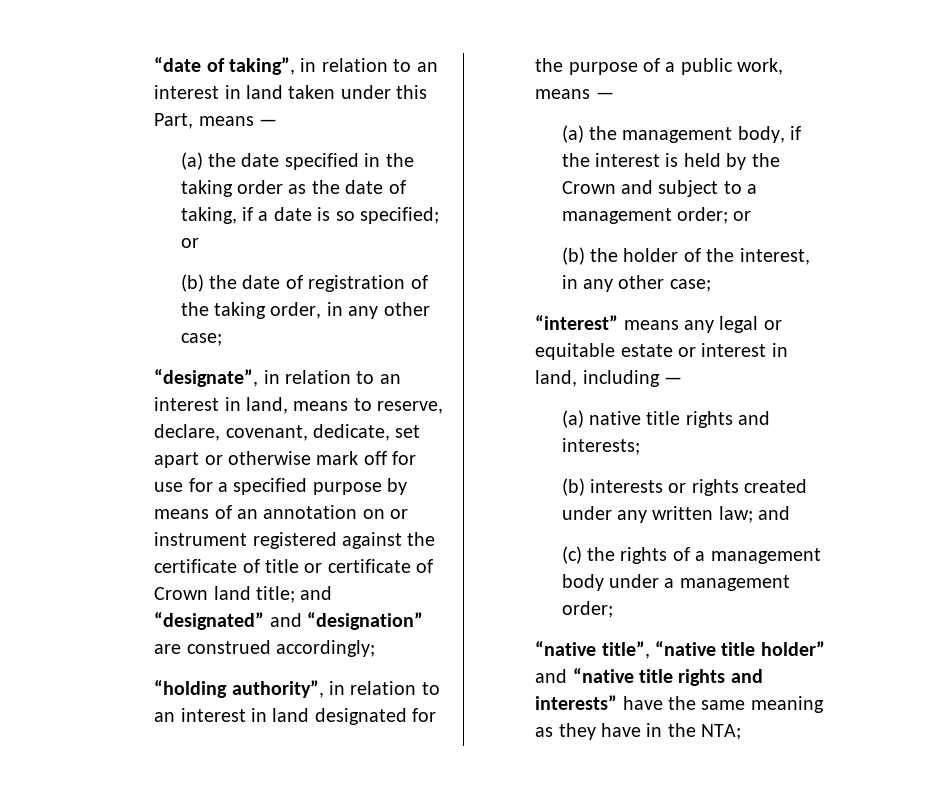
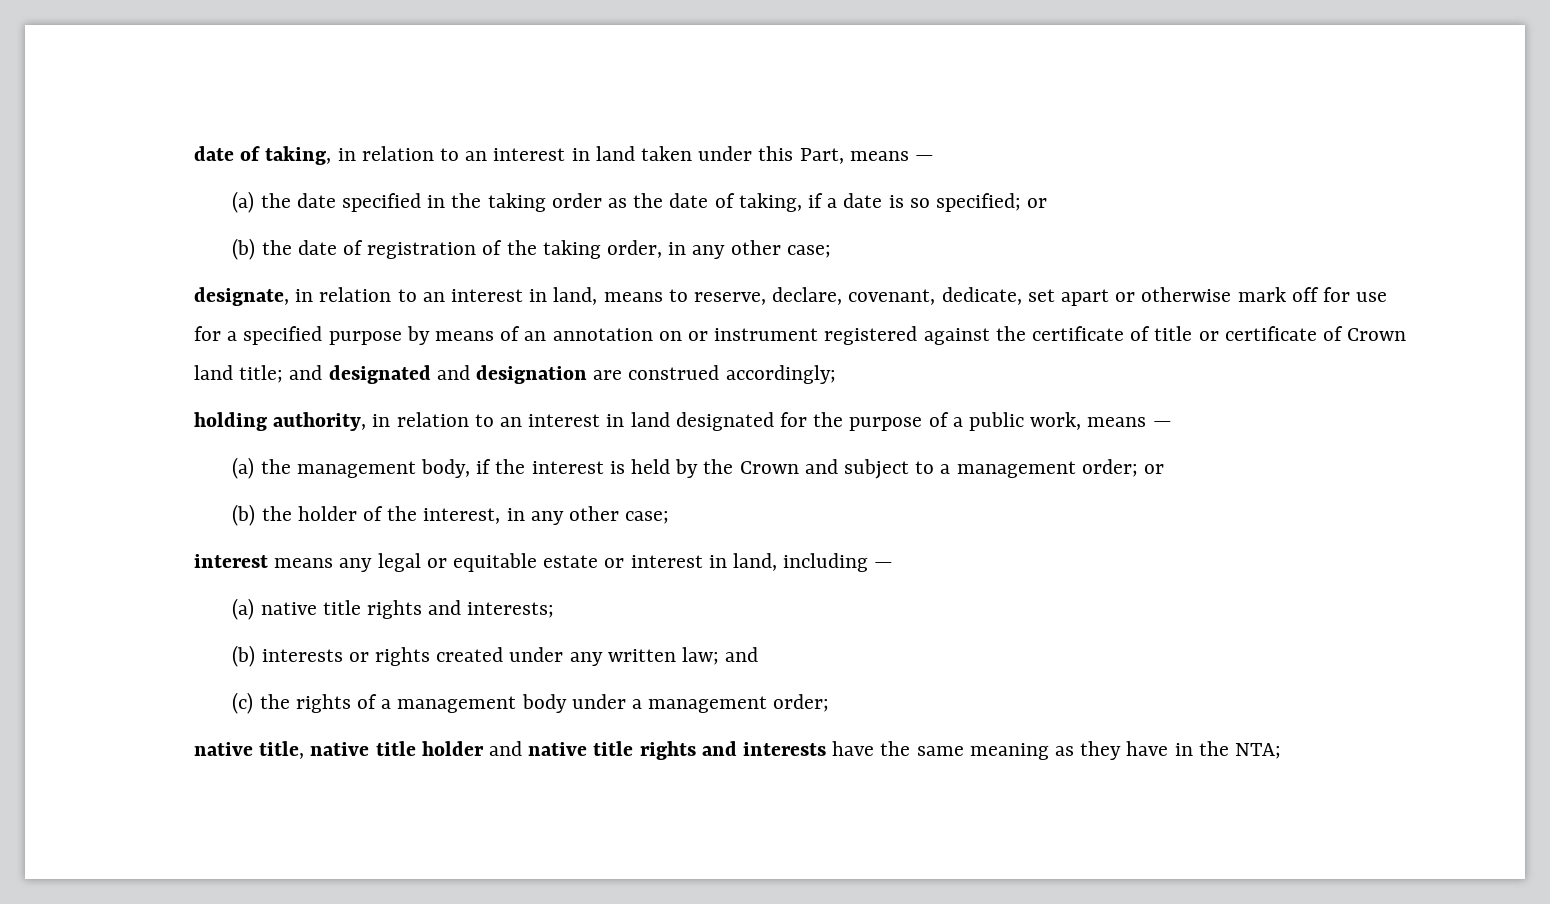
[154,57,295,75] “date of taking”, -> [193,146,332,165] date of taking,
[154,369,259,387] “designate”, -> [193,287,289,306] designate,
[154,612,423,630] “designated” and “designation” -> [328,365,587,384] designated and designation
[154,680,324,698] “holding authority”, -> [193,412,367,431] holding authority,
[535,315,619,330] “interest” -> [193,554,268,568] interest
[535,641,825,659] [535,668,763,686] [535,695,618,710] “native title”, “native title holder” and “native title rights and interests” -> [193,741,826,760] native title, native title holder and native title rights and interests

